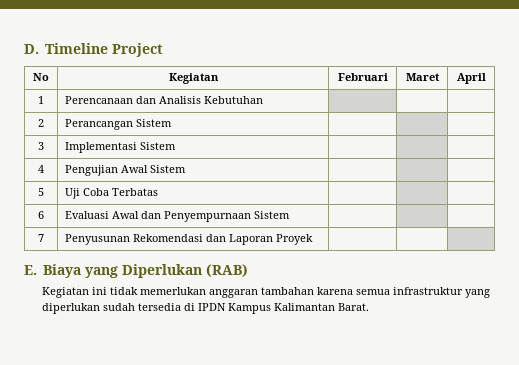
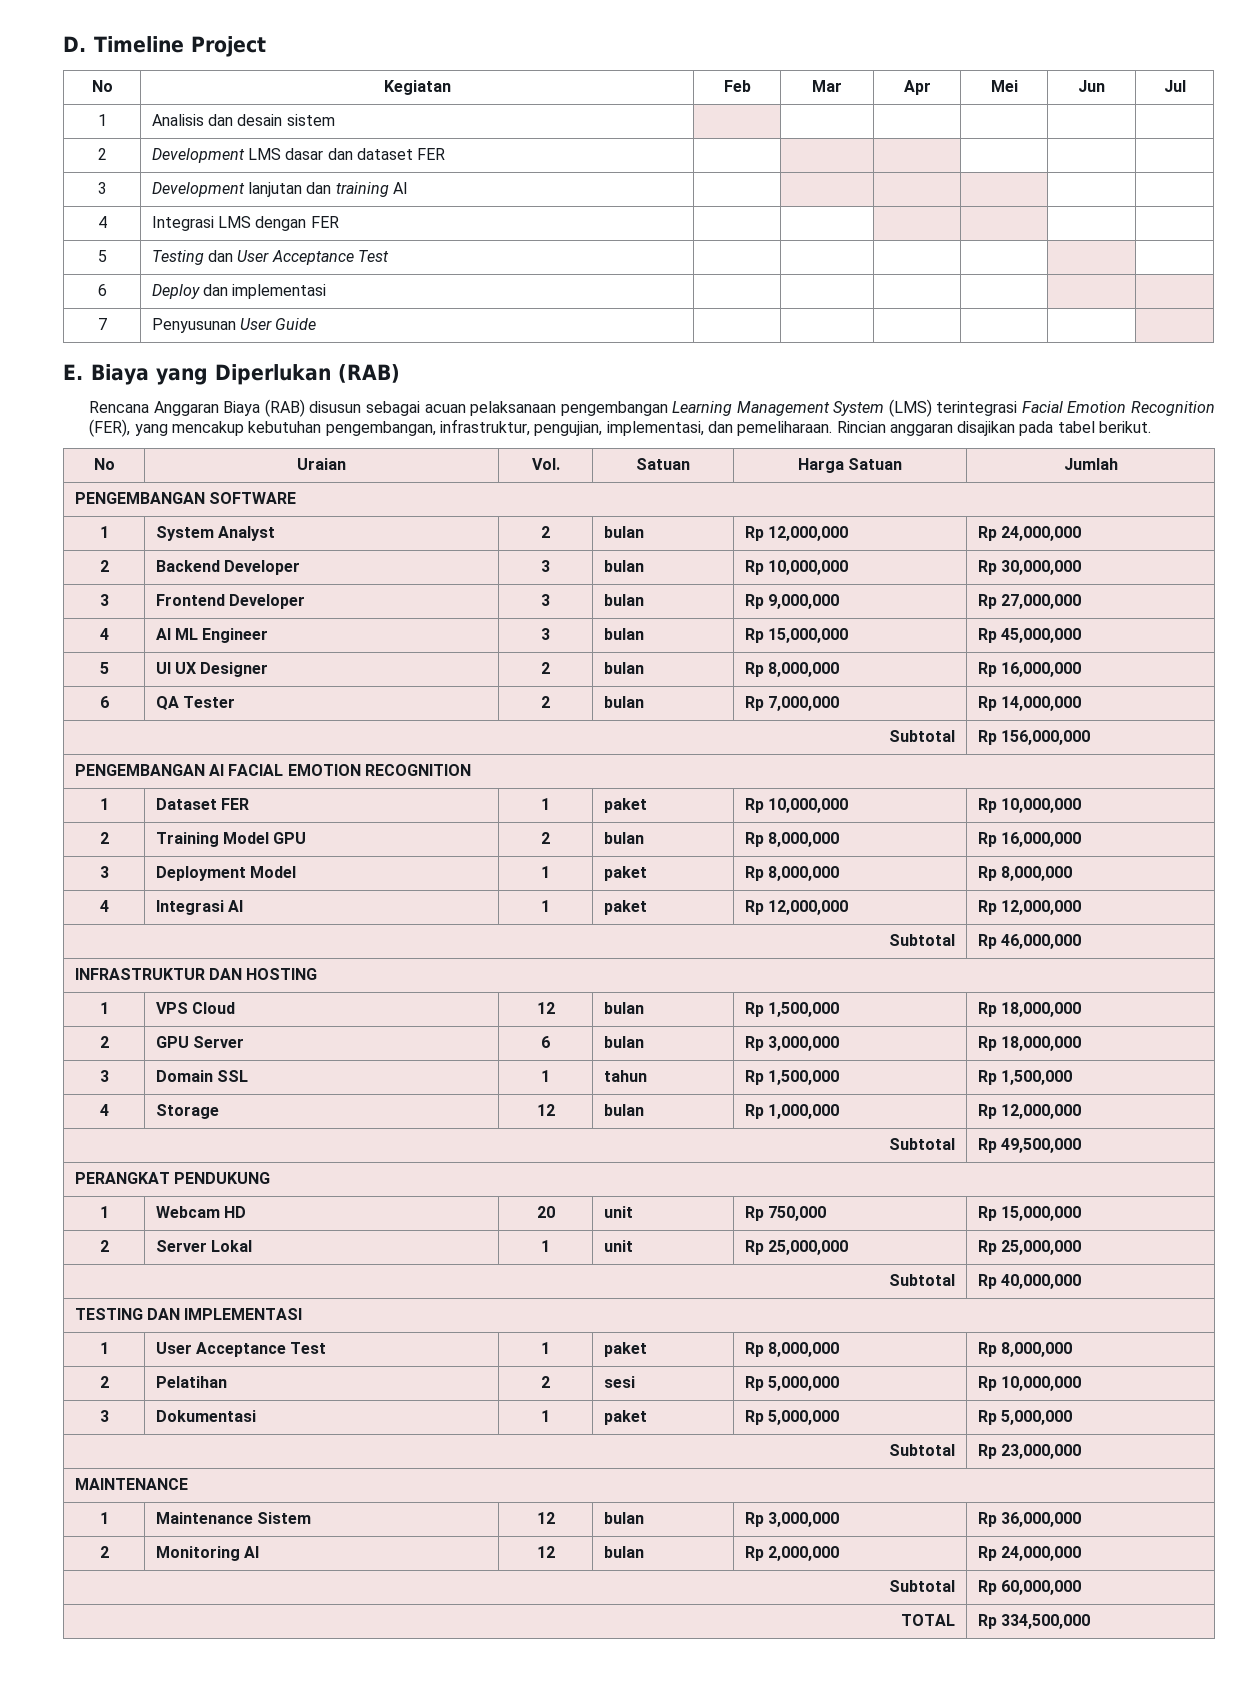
[337,73,388,81] [405,73,440,81] [456,73,486,84] [38,96,44,104] [64,96,263,104] [38,119,44,127] [64,119,172,130] [38,142,44,150] [64,142,176,153] [38,165,44,173] [64,165,186,176] [38,188,44,196] [64,188,158,199] [38,211,44,219] [64,211,290,222] [38,234,44,242] [64,234,313,245] Februari | Maret | April // 1 | Perencanaan dan Analisis Kebutuhan | | | // 2 | Perancangan Sistem | | | // 3 | Implementasi Sistem | | | // 4 | Pengujian Awal Sistem | | | // 5 | Uji Coba Terbatas | | | // 6 | Evaluasi Awal dan Penyempurnaan Sistem | | | // 7 | Penyusunan Rekomendasi dan Laporan Proyek -> [723,80,751,92] [812,80,842,92] [903,80,931,95] [990,80,1018,92] [1078,80,1105,92] [1163,80,1186,92] [97,114,107,126] [151,114,335,126] [97,148,107,160] [151,148,446,163] [97,182,107,194] [151,182,408,197] [97,216,107,228] [151,216,339,231] [97,250,107,262] [151,250,389,265] [97,284,107,296] [151,284,327,299] [97,318,107,330] [151,318,317,333] Feb | Mar | Apr | Mei | Jun | Jul // 1 | Analisis dan desain sistem | | | | | | // 2 | Development LMS dasar dan dataset FER | | | | | | // 3 | Development lanjutan dan training AI | | | | | | // 4 | Integrasi LMS dengan FER | | | | | | // 5 | Testing dan User Acceptance Test | | | | | | // 6 | Deploy dan implementasi | | | | | | // 7 | Penyusunan User Guide | | |
[42,287,491,298] [42,303,370,314] Kegiatan ini tidak memerlukan anggaran tambahan karena semua infrastruktur yang diperlukan sudah tersedia di IPDN Kampus Kalimantan Barat. -> [89,399,1215,417] [89,419,1152,437] [93,458,115,470] [297,458,346,470] [531,458,560,470] [636,458,690,470] [797,458,903,473] [1063,458,1118,470] [74,492,296,504] [99,526,109,538] [155,526,275,541] [541,526,550,538] [603,526,644,538] [744,526,848,541] [977,526,1081,541] [99,560,109,572] [155,560,300,575] [541,560,550,572] [603,560,644,572] [744,560,848,575] [977,560,1081,575] [99,594,109,606] [155,594,305,609] [541,594,550,606] [603,594,644,606] [744,594,839,609] [977,594,1081,609] [99,628,109,640] [155,628,269,643] [541,628,550,640] [603,628,644,640] [744,628,848,643] [977,628,1081,643] [99,662,109,674] [155,662,269,677] [541,662,550,674] [603,662,644,674] [744,662,839,677] [977,662,1081,677] [99,696,109,708] [155,696,235,710] [541,696,550,708] [603,696,644,708] [744,696,839,711] [977,696,1081,711] [889,730,956,742] [977,730,1090,745] [74,764,471,776] [99,798,109,810] [155,798,249,810] [541,798,550,810] [603,798,647,813] [744,798,848,813] [977,798,1081,813] [99,832,109,844] [155,832,307,847] [541,832,550,844] [603,832,644,844] [744,832,839,847] [977,832,1081,847] [99,866,109,878] [155,866,296,881] [541,866,550,878] [603,866,647,881] [744,866,839,881] [977,866,1072,881] [99,900,109,912] [155,900,243,915] [541,900,550,912] [603,900,647,915] [744,900,848,915] [977,900,1081,915] [889,934,956,946] [977,934,1081,949] [74,968,318,980] [99,1002,109,1014] [155,1002,235,1014] [536,1002,555,1014] [603,1002,644,1014] [744,1002,839,1017] [977,1002,1081,1017] [99,1036,109,1048] [155,1036,244,1048] [541,1036,550,1048] [603,1036,644,1048] [744,1036,839,1051] [977,1036,1081,1051] [99,1070,109,1082] [155,1070,248,1082] [541,1070,550,1082] [603,1070,647,1082] [744,1070,839,1085] [977,1070,1072,1085] [99,1104,109,1116] [155,1104,219,1119] [536,1104,555,1116] [603,1104,644,1116] [744,1104,839,1119] [977,1104,1081,1119] [889,1138,956,1150] [977,1138,1081,1153] [74,1172,270,1184] [99,1206,109,1218] [155,1206,246,1218] [536,1206,555,1218] [603,1206,633,1218] [744,1206,826,1221] [977,1206,1081,1221] [99,1240,109,1252] [155,1240,252,1252] [541,1240,550,1252] [603,1240,633,1252] [744,1240,848,1255] [977,1240,1081,1255] [889,1274,956,1286] [977,1274,1081,1289] [74,1308,303,1320] [99,1342,109,1354] [155,1342,327,1357] [541,1342,550,1354] [603,1342,647,1357] [744,1342,839,1357] [977,1342,1072,1357] [99,1376,109,1388] [155,1376,227,1388] [541,1376,550,1388] [603,1376,635,1388] [744,1376,839,1391] [977,1376,1081,1391] [99,1410,109,1422] [155,1410,256,1422] [541,1410,550,1422] [603,1410,647,1425] [744,1410,839,1425] [977,1410,1072,1425] [889,1444,956,1456] [977,1444,1081,1459] [74,1478,188,1490] [99,1512,109,1524] [155,1512,311,1524] [536,1512,555,1524] [603,1512,644,1524] [744,1512,839,1527] [977,1512,1081,1527] [99,1546,109,1558] [155,1546,259,1561] [536,1546,555,1558] [603,1546,644,1558] [744,1546,839,1561] [977,1546,1081,1561] [889,1580,956,1592] [977,1580,1081,1595] [901,1614,956,1626] [977,1614,1090,1629] Rencana Anggaran Biaya (RAB) disusun sebagai acuan pelaksanaan pengembangan Learning Management System (LMS) terintegrasi Facial Emotion Recognition (FER), yang mencakup kebutuhan pengembangan, infrastruktur, pengujian, implementasi, dan pemeliharaan. Rincian anggaran disajikan pada tabel berikut. // No | Uraian | Vol. | Satuan | Harga Satuan | Jumlah // PENGEMBANGAN SOFTWARE // 1 | System Analyst | 2 | bulan | Rp 12,000,000 | Rp 24,000,000 // 2 | Backend Developer | 3 | bulan | Rp 10,000,000 | Rp 30,000,000 // 3 | Frontend Developer | 3 | bulan | Rp 9,000,000 | Rp 27,000,000 // 4 | AI ML Engineer | 3 | bulan | Rp 15,000,000 | Rp 45,000,000 // 5 | UI UX Designer | 2 | bulan | Rp 8,000,000 | Rp 16,000,000 // 6 | QA Tester | 2 | bulan | Rp 7,000,000 | Rp 14,000,000 // Subtotal | Rp 156,000,000 // PENGEMBANGAN AI FACIAL EMOTION RECOGNITION // 1 | Dataset FER | 1 | paket | Rp 10,000,000 | Rp 10,000,000 // 2 | Training Model GPU | 2 | bulan | Rp 8,000,000 | Rp 16,000,000 // 3 | Deployment Model | 1 | paket | Rp 8,000,000 | Rp 8,000,000 // 4 | Integrasi AI | 1 | paket | Rp 12,000,000 | Rp 12,000,000 // Subtotal | Rp 46,000,000 // INFRASTRUKTUR DAN HOSTING // 1 | VPS Cloud | 12 | bulan | Rp 1,500,000 | Rp 18,000,000 // 2 | GPU Server | 6 | bulan | Rp 3,000,000 | Rp 18,000,000 // 3 | Domain SSL | 1 | tahun | Rp 1,500,000 | Rp 1,500,000 // 4 | Storage | 12 | bulan | Rp 1,000,000 | Rp 12,000,000 // Subtotal | Rp 49,500,000 // PERANGKAT PENDUKUNG // 1 | Webcam HD | 20 | unit | Rp 750,000 | Rp 15,000,000 // 2 | Server Lokal | 1 | unit | Rp 25,000,000 | Rp 25,000,000 // Subtotal | Rp 40,000,000 // TESTING DAN IMPLEMENTASI // 1 | User Acceptance Test | 1 | paket | Rp 8,000,000 | Rp 8,000,000 // 2 | Pelatihan | 2 | sesi | Rp 5,000,000 | Rp 10,000,000 // 3 | Dokumentasi | 1 | paket | Rp 5,000,000 | Rp 5,000,000 // Subtotal | Rp 23,000,000 // MAINTENANCE // 1 | Maintenance Sistem | 12 | bulan | Rp 3,000,000 | Rp 36,000,000 // 2 | Monitoring AI | 12 | bulan | Rp 2,000,000 | Rp 24,000,000 // Subtotal | Rp 60,000,000 // TOTAL | Rp 334,500,000

